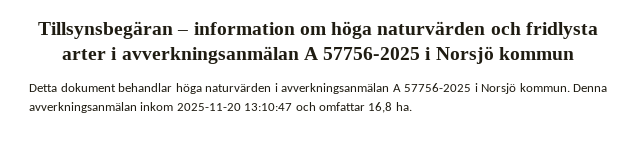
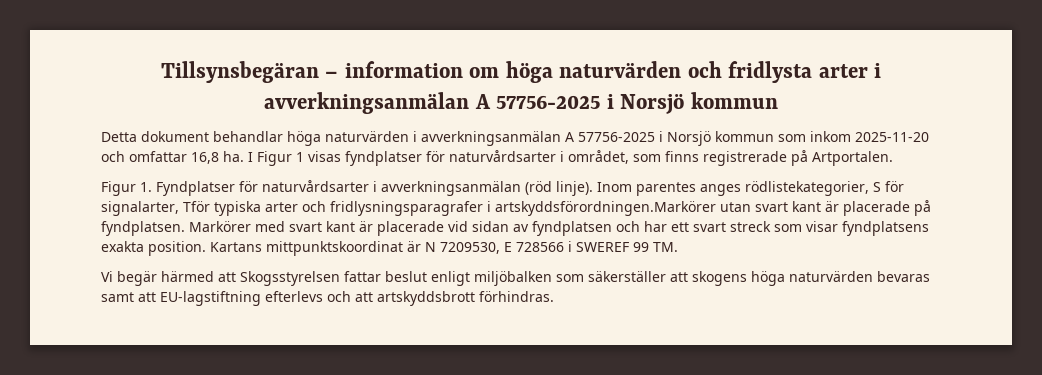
[519,83,607,92] [29,102,137,113] kommun. Denna avverkningsanmälan -> [715,131,806,142] kommun som
[244,103,293,111] 13:10:47 -> (929, 137) none
(412, 106) none -> [248,150,893,166] [101,180,904,196] [101,200,931,216] [101,221,929,236] [101,241,678,256] [101,271,930,286] [101,291,554,306] I Figur 1 visas fyndplatser för naturvårdsarter i området, som finns registrerade på Artportalen. // Figur 1. Fyndplatser för naturvårdsarter i avverkningsanmälan (röd linje). Inom parentes anges rödlistekategorier, S för signalarter, Tför typiska arter och fridlysningsparagrafer i artskyddsförordningen.Markörer utan svart kant är placerade på fyndplatsen. Markörer med svart kant är placerade vid sidan av fyndplatsen och har ett svart streck som visar fyndplatsens exakta position. Kartans mittpunktskoordinat är N 7209530, E 728566 i SWEREF 99 TM. // Vi begär härmed att Skogsstyrelsen fattar beslut enligt miljöbalken som säkerställer att skogens höga naturvärden bevaras samt att EU-lagstiftning efterlevs och att artskyddsbrott förhindras.

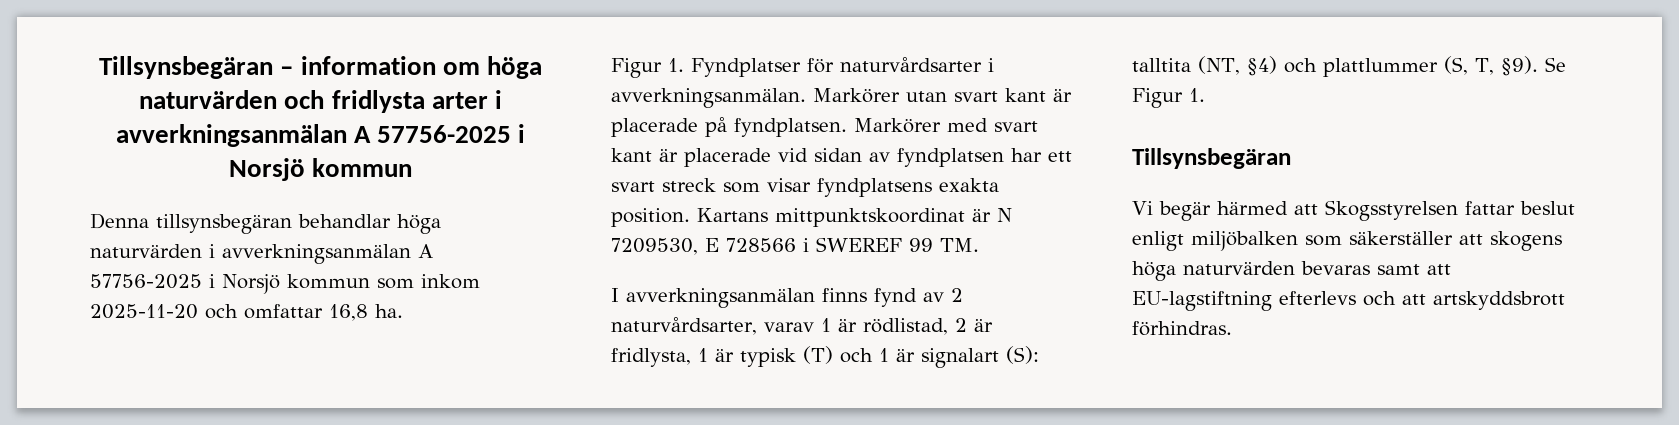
[101,131,209,142] Detta dokument -> [90,213,292,234] Denna tillsynsbegäran
[248,150,893,166] I Figur 1 visas fyndplatser för naturvårdsarter i området, som finns registrerade på Artportalen. -> (403, 311) none
[381,181,904,196] [101,201,716,216] avverkningsanmälan (röd linje). Inom parentes anges rödlistekategorier, S för signalarter, Tför typiska arter och fridlysningsparagrafer i artskyddsförordningen.Markörer -> [611,88,900,108] avverkningsanmälan. Markörer
[616,221,640,232] och -> (1004, 157) none
(678, 247) none -> [611,288,963,308] [611,317,993,335] [611,346,1039,368] [1132,56,1566,77] [1132,88,1205,108] [1132,148,1291,169] // I avverkningsanmälan finns fynd av 2 naturvårdsarter, varav 1 är rödlistad, 2 är fridlysta, 1 är typisk (T) och 1 är signalart (S): talltita (NT, §4) och plattlummer (S, T, §9). Se Figur 1. // Tillsynsbegäran

